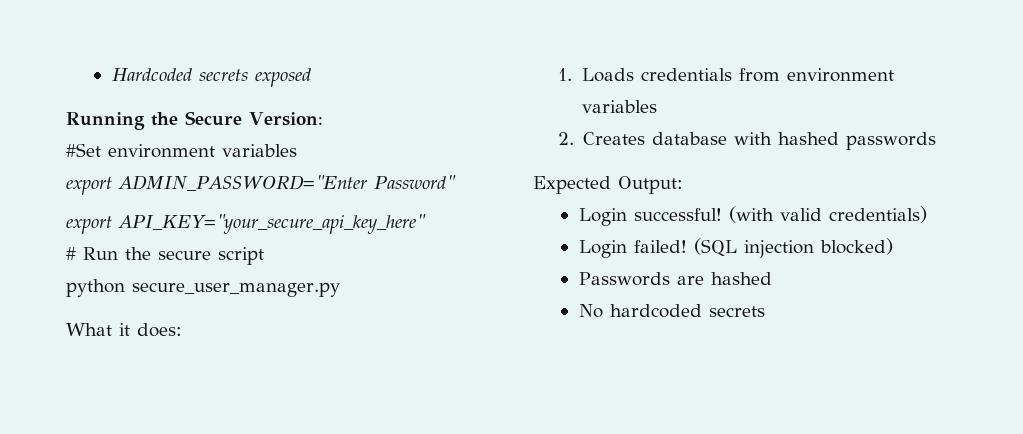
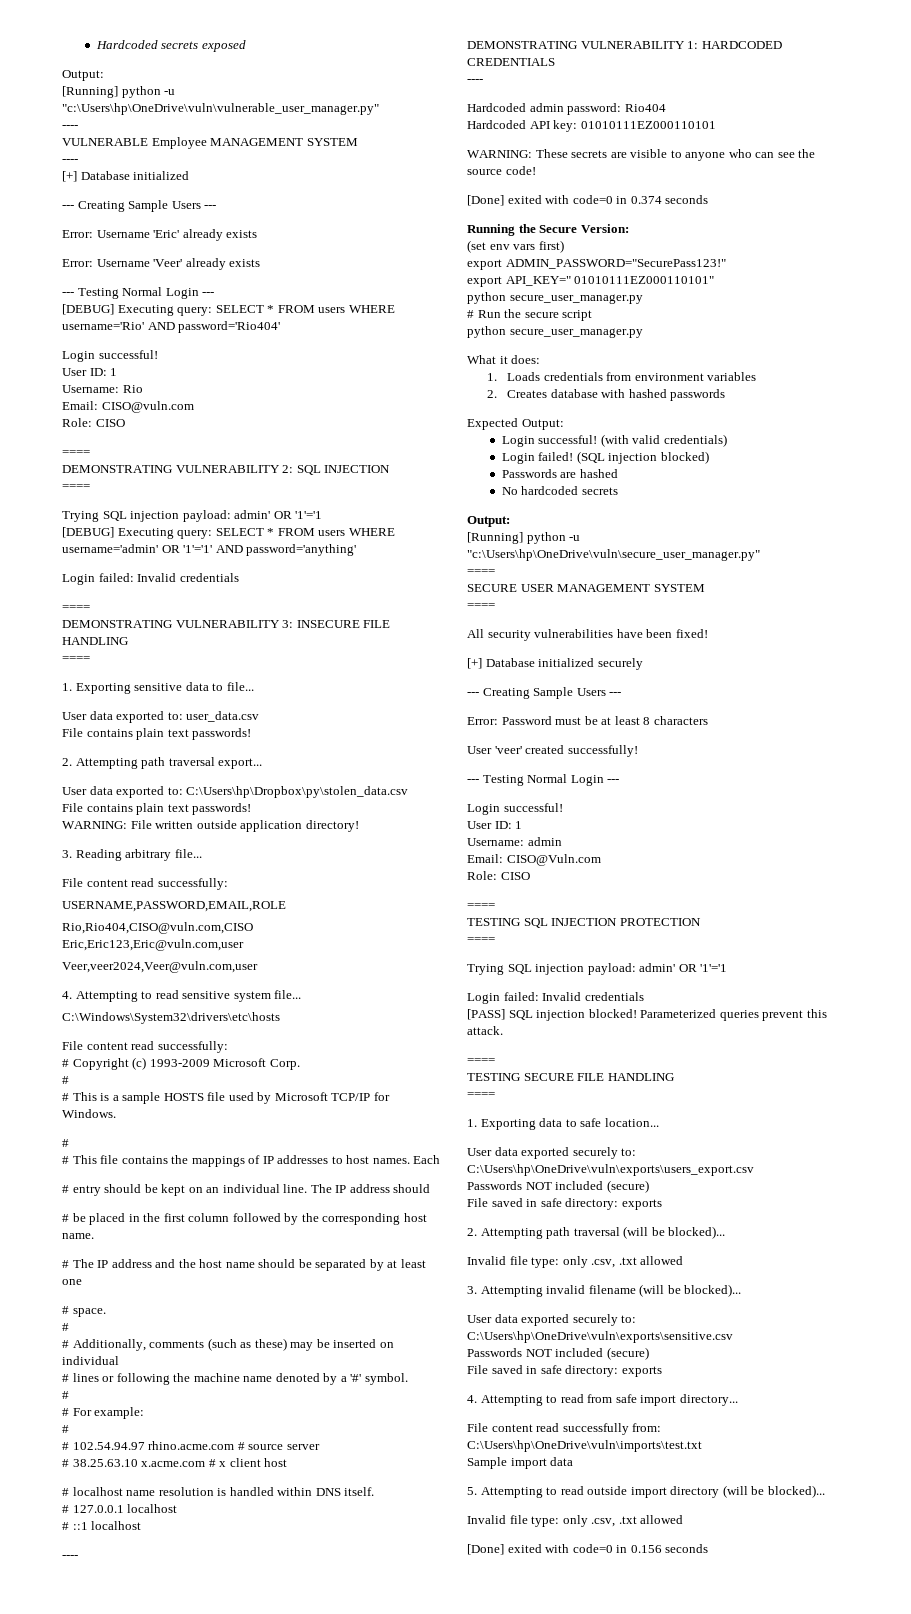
(311, 77) none -> [62,70,104,81] [62,86,176,98] [62,103,379,115] [62,125,78,129] [62,137,358,149] [62,159,78,163] [62,171,190,182] [62,200,217,212] [62,229,258,241] [62,258,261,270] [62,287,215,299] [62,304,395,316] [62,321,281,333] [62,350,158,362] [62,368,118,376] [62,385,143,393] [62,401,194,413] [62,418,125,427] [62,450,90,456] [62,465,391,475] [62,484,90,490] [62,510,323,522] [62,527,395,539] [62,544,357,556] [62,573,239,585] [62,605,90,611] [62,620,391,628] [62,637,128,645] [62,656,90,662] [62,682,254,694] [62,711,260,723] [62,728,252,740] [62,757,263,769] [62,786,409,798] [62,803,252,815] [62,820,359,832] [62,849,202,861] [62,878,228,890] [62,901,286,912] [62,922,253,934] [62,939,244,951] [62,961,258,973] [62,990,302,1002] [62,1012,280,1024] [62,1041,228,1053] [62,1057,300,1070] [62,1076,69,1084] [62,1092,390,1104] [62,1109,116,1118] [62,1139,69,1147] [62,1155,441,1167] [62,1184,431,1196] [62,1213,427,1225] [62,1233,94,1239] [62,1259,426,1271] [62,1279,82,1285] [62,1306,106,1317] [62,1323,69,1331] [62,1338,394,1351] [62,1356,119,1365] [62,1373,408,1385] [62,1391,69,1399] [62,1407,145,1419] [62,1425,69,1433] [62,1441,320,1450] [62,1458,288,1467] [62,1487,375,1496] [62,1504,178,1513] [62,1521,142,1530] [62,1555,78,1559] [467,41,782,49] [467,58,555,66] [467,79,483,83] [467,103,666,115] [467,120,716,132] [467,149,816,161] [467,166,536,175] [467,195,709,206] // Output: // [Running] python -u "c:\Users\hp\OneDrive\vuln\vulnerable_user_manager.py" // ---- // VULNERABLE Employee MANAGEMENT SYSTEM // ---- // [+] Database initialized // --- Creating Sample Users --- // Error: Username 'Eric' already exists // Error: Username 'Veer' already exists // --- Testing Normal Login --- // [DEBUG] Executing query: SELECT * FROM users WHERE username='Rio' AND password='Rio404' // Login successful! // User ID: 1 // Username: Rio // Email: CISO@vuln.com // Role: CISO // ==== // DEMONSTRATING VULNERABILITY 2: SQL INJECTION // ==== // Trying SQL injection payload: admin' OR '1'='1 // [DEBUG] Executing query: SELECT * FROM users WHERE username='admin' OR '1'='1' AND password='anything' // Login failed: Invalid credentials // ==== // DEMONSTRATING VULNERABILITY 3: INSECURE FILE HANDLING // ==== // 1. Exporting sensitive data to file... // User data exported to: user_data.csv // File contains plain text passwords! // 2. Attempting path traversal export... // User data exported to: C:\Users\hp\Dropbox\py\stolen_data.csv // File contains plain text passwords! // WARNING: File written outside application directory! // 3. Reading arbitrary file... // File content read successfully: // USERNAME,PASSWORD,EMAIL,ROLE // Rio,Rio404,CISO@vuln.com,CISO // Eric,Eric123,Eric@vuln.com,user // Veer,veer2024,Veer@vuln.com,user // 4. Attempting to read sensitive system file... // C:\Windows\System32\drivers\etc\hosts // File content read successfully: // # Copyright (c) 1993-2009 Microsoft Corp. // # // # This is a sample HOSTS file used by Microsoft TCP/IP for Windows. // # // # This file contains the mappings of IP addresses to host names. Each // # entry should be kept on an individual line. The IP address should // # be placed in the first column followed by the corresponding host name. // # The IP address and the host name should be separated by at least one // # space. // # // # Additionally, comments (such as these) may be inserted on individual // # lines or following the machine name denoted by a '#' symbol. // # // # For example: // # // # 102.54.94.97 rhino.acme.com # source server // # 38.25.63.10 x.acme.com # x client host // # localhost name resolution is handled within DNS itself. // # 127.0.0.1 localhost // # ::1 localhost // ---- // DEMONSTRATING VULNERABILITY 1: HARDCODED CREDENTIALS // ---- // Hardcoded admin password: Rio404 // Hardcoded API key: 01010111EZ000110101 // WARNING: These secrets are visible to anyone who can see the source code! // [Done] exited with code=0 in 0.374 seconds
[66,143,297,158] [66,175,456,195] [66,214,426,234] #Set environment variables // export ADMIN_PASSWORD="Enter Password" // export API_KEY="your_secure_api_key_here" -> [467,240,564,253] [467,259,726,270] [467,276,715,287] [467,292,643,304] (set env vars first) // export ADMIN_PASSWORD="SecurePass123!" // export API_KEY=" 01010111EZ000110101" // python secure_user_manager.py
(765, 311) none -> [467,516,510,527] [467,532,581,544] [467,549,760,561] [467,569,495,575] [467,584,705,592] [467,603,495,609] [467,629,708,641] [467,658,643,670] [467,687,622,699] [467,716,708,725] [467,745,638,757] [467,774,620,786] [467,803,563,815] [467,821,523,829] [467,837,562,846] [467,854,601,866] [467,871,530,880] [467,903,495,909] [467,918,701,928] [467,937,495,943] [467,963,728,975] [467,992,644,1004] [467,1009,827,1021] [467,1026,503,1035] [467,1058,495,1064] [467,1073,674,1081] [467,1092,495,1098] [467,1118,659,1130] [467,1147,637,1159] [467,1164,754,1176] [467,1180,649,1193] [467,1198,662,1210] [467,1226,726,1239] [467,1256,684,1268] [467,1284,742,1297] [467,1314,637,1326] [467,1331,733,1343] [467,1347,649,1360] [467,1365,662,1377] [467,1394,738,1406] [467,1423,662,1435] [467,1440,702,1452] [467,1457,574,1469] [467,1485,825,1498] [467,1515,684,1527] [467,1544,709,1555] // Output: // [Running] python -u "c:\Users\hp\OneDrive\vuln\secure_user_manager.py" // ==== // SECURE USER MANAGEMENT SYSTEM // ==== // All security vulnerabilities have been fixed! // [+] Database initialized securely // --- Creating Sample Users --- // Error: Password must be at least 8 characters // User 'veer' created successfully! // --- Testing Normal Login --- // Login successful! // User ID: 1 // Username: admin // Email: CISO@Vuln.com // Role: CISO // ==== // TESTING SQL INJECTION PROTECTION // ==== // Trying SQL injection payload: admin' OR '1'='1 // Login failed: Invalid credentials // [PASS] SQL injection blocked! Parameterized queries prevent this attack. // ==== // TESTING SECURE FILE HANDLING // ==== // 1. Exporting data to safe location... // User data exported securely to: C:\Users\hp\OneDrive\vuln\exports\users_export.csv // Passwords NOT included (secure) // File saved in safe directory: exports // 2. Attempting path traversal (will be blocked)... // Invalid file type: only .csv, .txt allowed // 3. Attempting invalid filename (will be blocked)... // User data exported securely to: C:\Users\hp\OneDrive\vuln\exports\sensitive.csv // Passwords NOT included (secure) // File saved in safe directory: exports // 4. Attempting to read from safe import directory... // File content read successfully from: C:\Users\hp\OneDrive\vuln\imports\test.txt // Sample import data // 5. Attempting to read outside import directory (will be blocked)... // Invalid file type: only .csv, .txt allowed // [Done] exited with code=0 in 0.156 seconds

